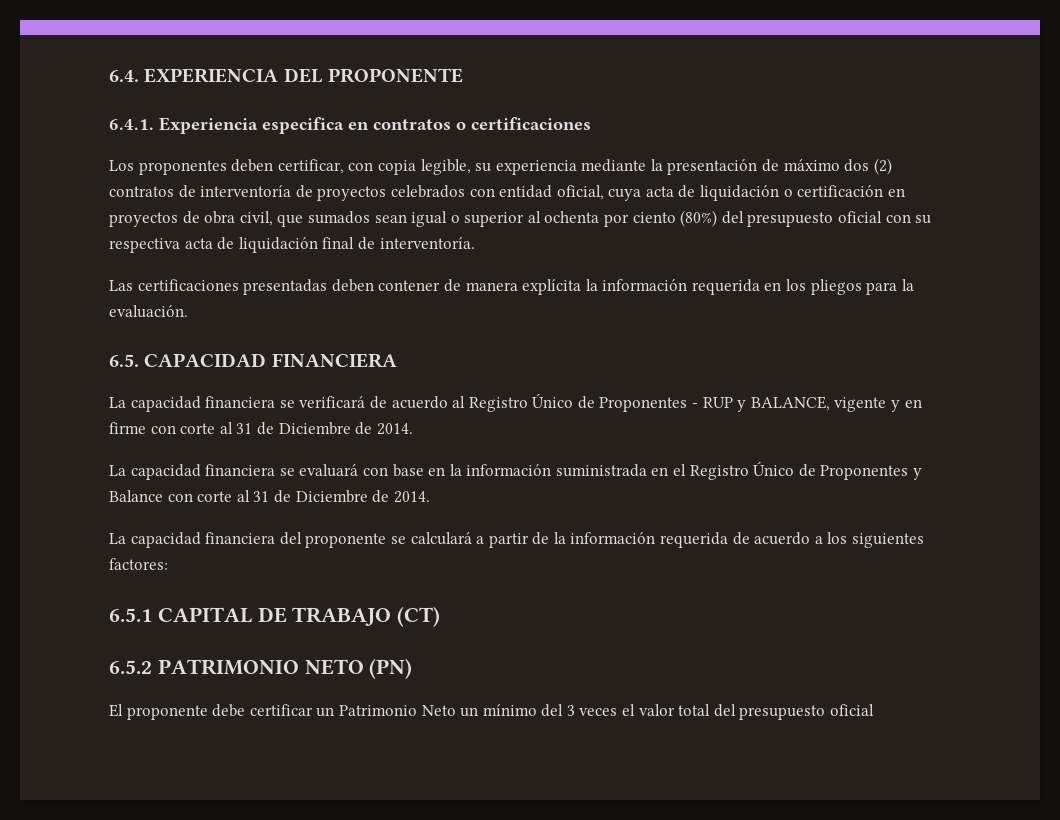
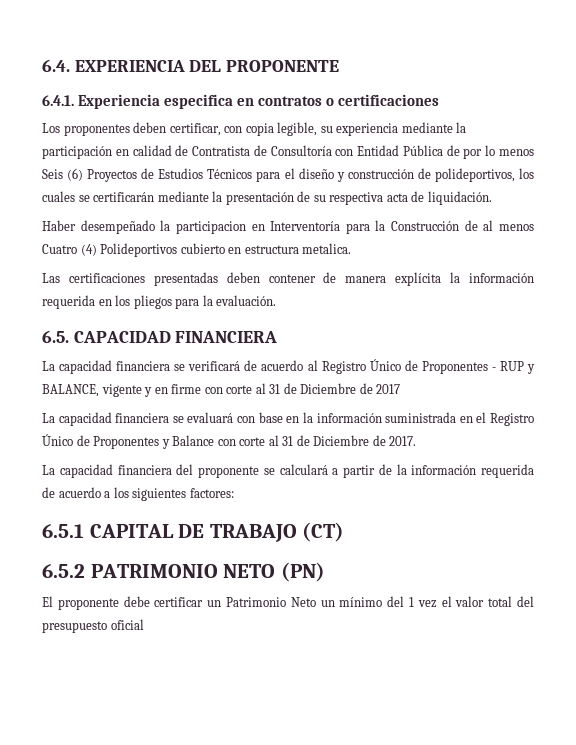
[667,158,892,175] [109,185,905,201] [109,210,932,227] [109,237,475,253] presentación de máximo dos (2) contratos de interventoría de proyectos celebrados con entidad oficial, cuya acta de liquidación o certificación en proyectos de obra civil, que sumados sean igual o superior al ochenta por ciento (80%) del presupuesto oficial con su respectiva acta de liquidación final de interventoría. -> [42,145,534,159] [42,168,534,182] [42,191,492,205] [42,220,534,234] [42,243,352,257] participación en calidad de Contratista de Consultoría con Entidad Pública de por lo menos Seis (6) Proyectos de Estudios Técnicos para el diseño y construcción de polideportivos, los cuales se certificarán mediante la presentación de su respectiva acta de liquidación. // Haber desempeñado la participacion en Interventoría para la Construcción de al menos Cuatro (4) Polideportivos cubierto en estructura metalica.
[376,423,413,435] 2014. -> [376,384,401,394] 2017
[393,491,430,503] 2014. -> [389,436,417,446] 2017.
[566,705,618,716] 3 veces -> [409,597,437,608] 1 vez

